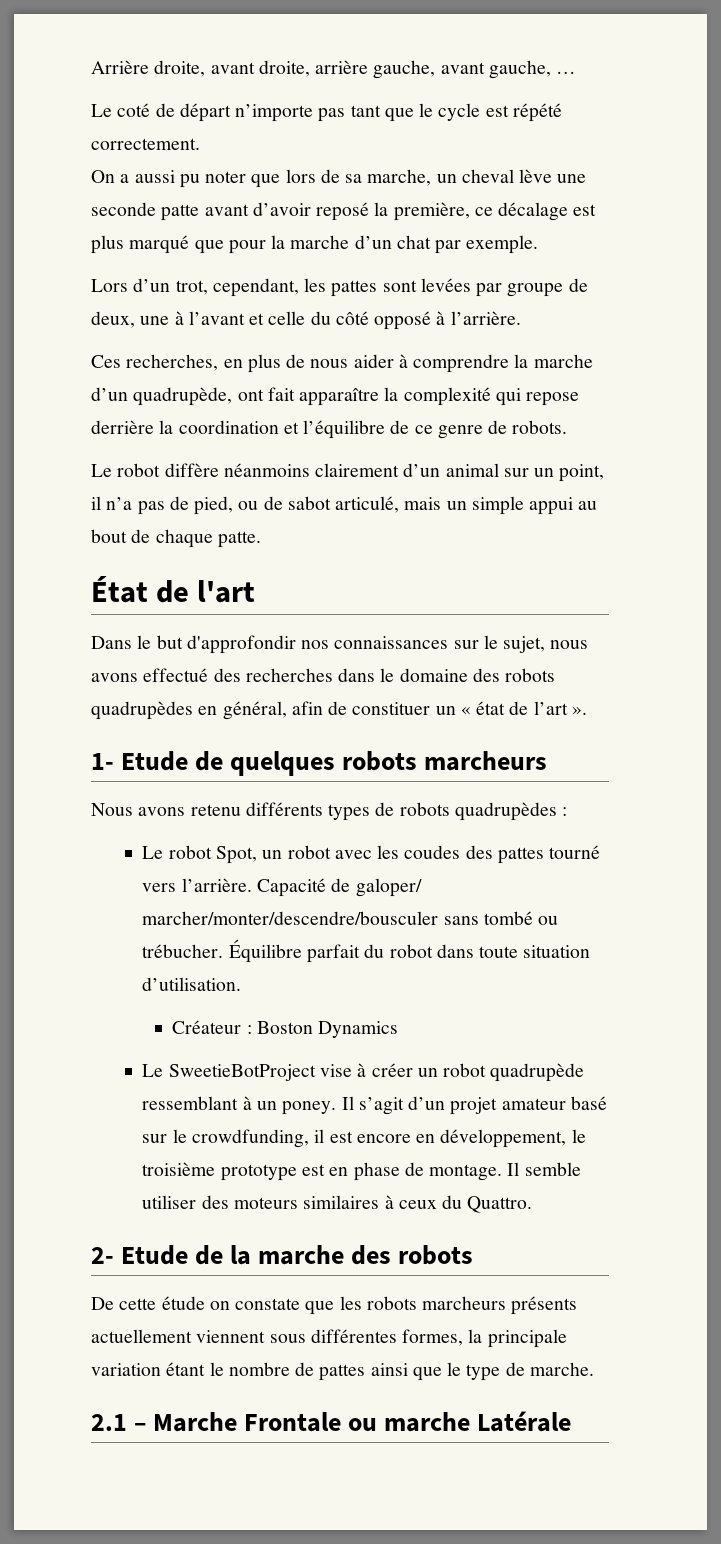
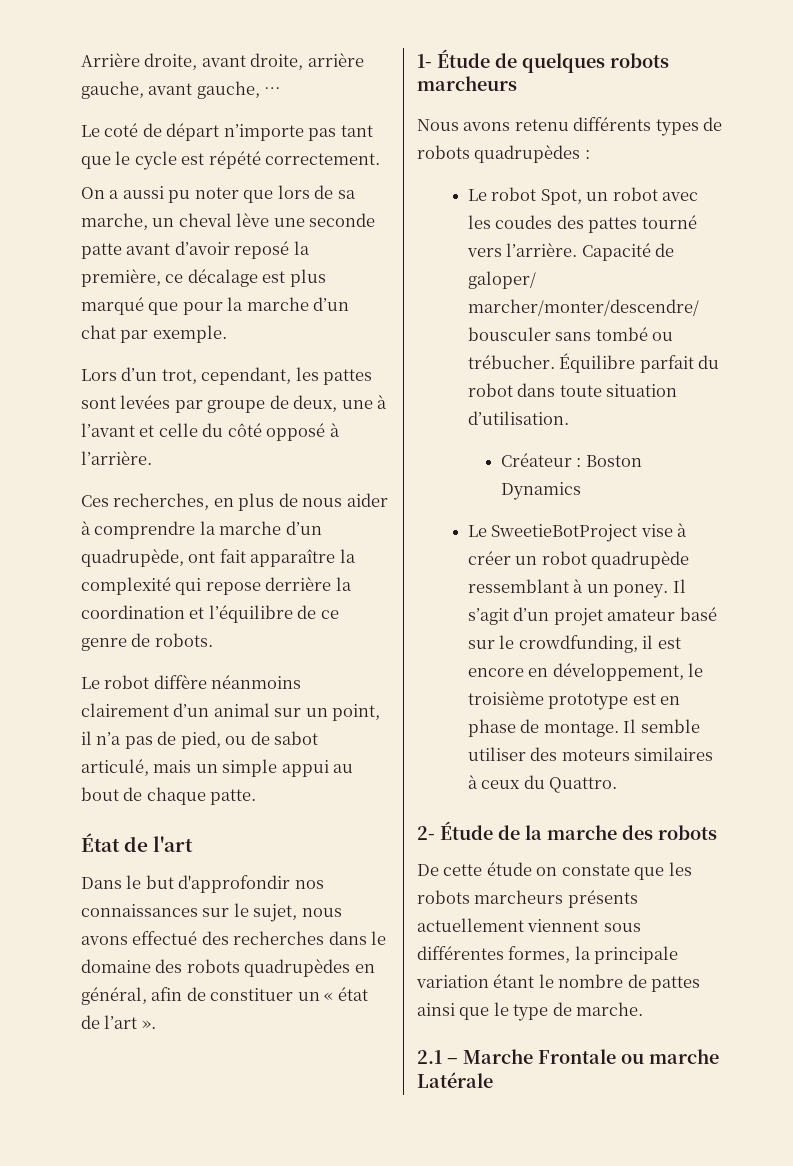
[121,751,189,771] Etude -> [437,49,490,68] Étude
[121,1245,189,1265] Etude -> [440,821,493,840] Étude

